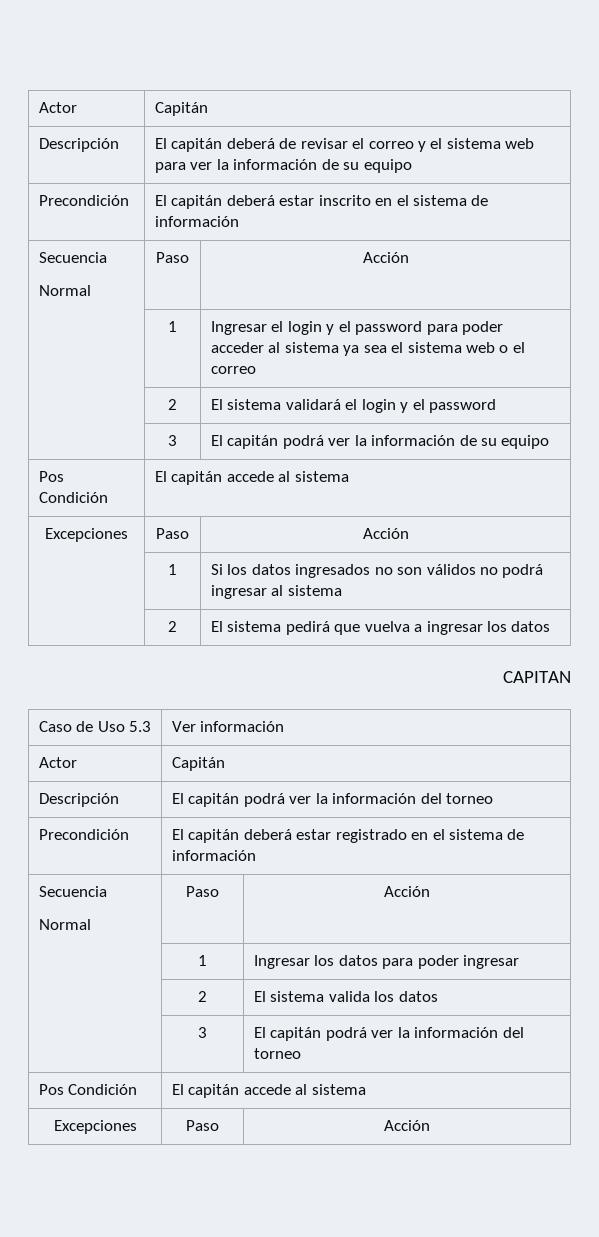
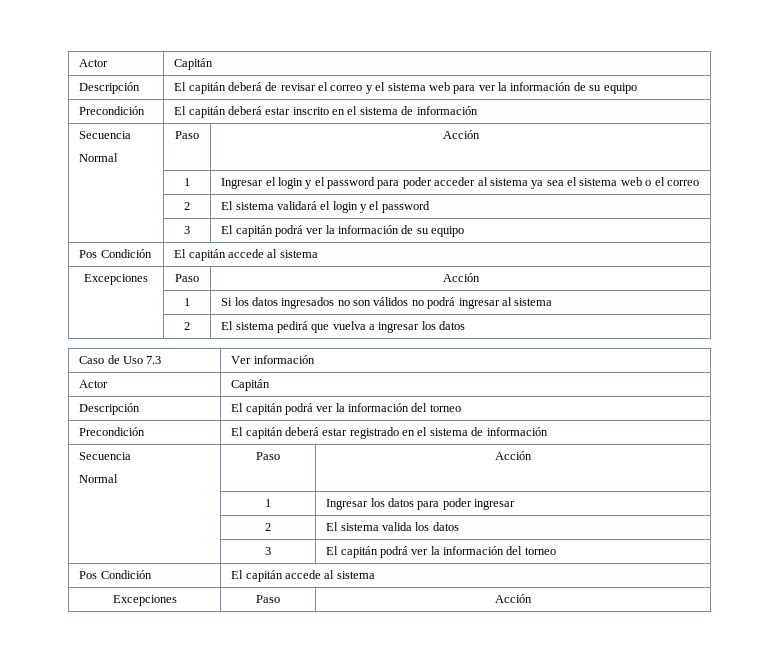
[503,671,571,683] // CAPITAN -> (466, 325) none
[129,721,152,732] 5.3 -> [146,356,162,364] 7.3

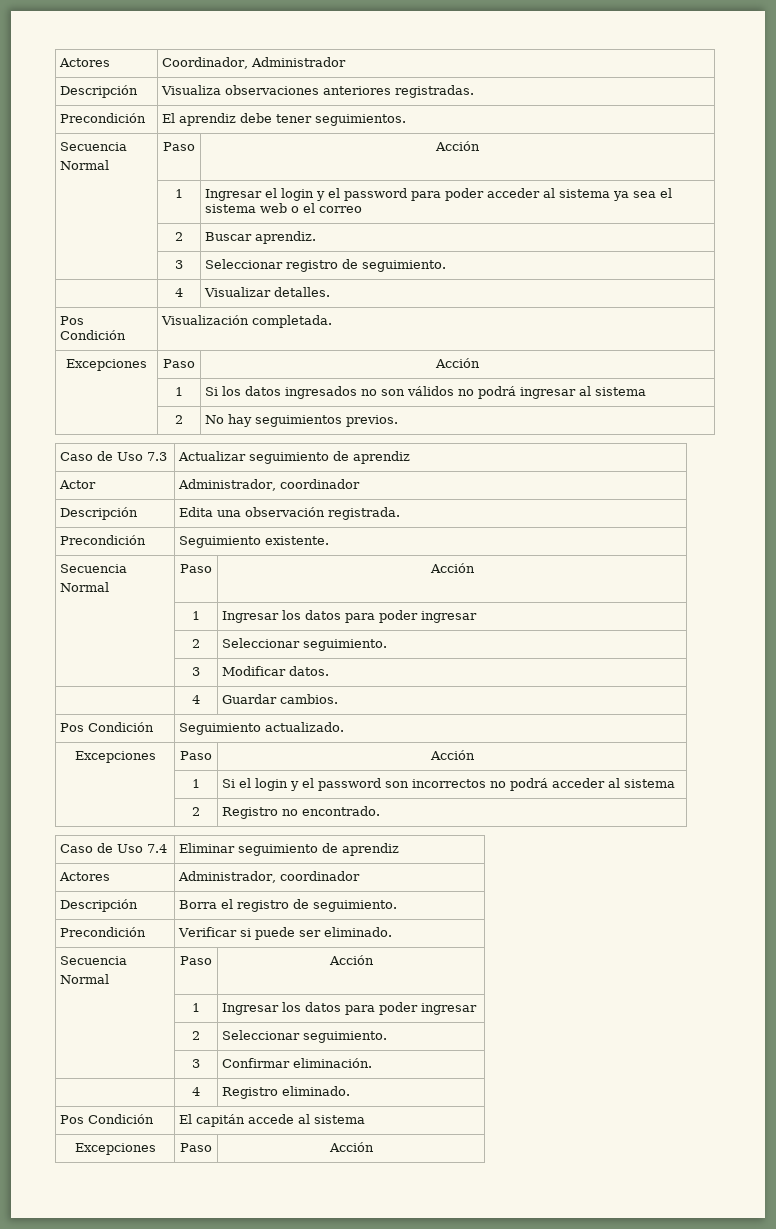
[79,59,109,67] [174,58,214,70] [79,82,141,94] [174,82,637,94] [79,106,146,115] [174,106,478,118] Actor | Capitán // Descripción | El capitán deberá de revisar el correo y el sistema web para ver la información de su equipo // Precondición | El capitán deberá estar inscrito en el sistema de información -> [59,58,111,67] [162,57,347,69] [60,85,139,98] [161,85,475,98] [60,113,147,123] [162,113,407,126] Actores | Coordinador, Administrador // Descripción | Visualiza observaciones anteriores registradas. // Precondición | El aprendiz debe tener seguimientos.
[221,201,430,213] [184,226,190,234] [221,225,465,237] [79,249,152,258] [174,249,318,261] El sistema validará el login y el password // | 3 | El capitán podrá ver la información de su equipo // Pos Condición | El capitán accede al sistema -> [205,231,317,244] [175,260,183,269] [205,259,447,272] [175,288,183,297] [204,287,331,297] [60,316,85,325] [60,330,127,340] [161,315,333,328] Buscar aprendiz. // | 3 | Seleccionar registro de seguimiento. // | 4 | Visualizar detalles. // Pos Condición | Visualización completada.
[221,321,466,333] El sistema pedirá que vuelva a ingresar los datos -> [205,414,399,427] No hay seguimientos previos.
[231,355,315,364] [79,380,109,388] [231,379,271,391] [79,403,141,415] [231,403,461,415] [79,427,146,436] [231,427,548,439] Ver información // Actor | Capitán // Descripción | El capitán podrá ver la información del torneo // Precondición | El capitán deberá estar registrado en el sistema de información -> [178,451,411,464] [59,480,97,489] [178,479,361,491] [60,507,139,520] [179,507,401,520] [60,535,147,545] [179,536,330,548] Actualizar seguimiento de aprendiz // Actor | Administrador, coordinador // Descripción | Edita una observación registrada. // Precondición | Seguimiento existente.
[326,522,459,531] [265,547,271,555] [326,546,556,558] El sistema valida los datos // | 3 | El capitán podrá ver la información del torneo -> [222,638,388,651] [192,667,200,676] [222,666,330,676] [192,695,200,704] [222,694,339,704] [60,722,155,732] [179,722,345,735] [74,751,156,763] [180,751,212,760] [429,750,475,760] [192,779,200,788] [222,778,676,791] [192,807,200,816] [222,806,381,819] [60,843,168,853] [179,843,400,856] [59,872,111,881] [178,871,361,883] [60,899,139,912] [179,899,398,912] [60,927,147,937] [178,927,393,940] [60,956,128,965] [60,974,110,984] [180,956,212,965] [328,955,374,965] [192,1003,200,1012] [222,1002,478,1015] [192,1031,200,1040] [222,1030,388,1043] [192,1059,200,1068] [222,1058,373,1068] [192,1087,200,1096] [222,1086,351,1099] Seleccionar seguimiento. // | 3 | Modificar datos. // | 4 | Guardar cambios. // Pos Condición | Seguimiento actualizado. // Excepciones | Paso | Acción // | 1 | Si el login y el password son incorrectos no podrá acceder al sistema // | 2 | Registro no encontrado. // Caso de Uso 7.4 | Eliminar seguimiento de aprendiz // Actores | Administrador, coordinador // Descripción | Borra el registro de seguimiento. // Precondición | Verificar si puede ser eliminado. // Secuencia // Normal | Paso | Acción // | 1 | Ingresar los datos para poder ingresar // | 2 | Seleccionar seguimiento. // | 3 | Confirmar eliminación. // | 4 | Registro eliminado.

